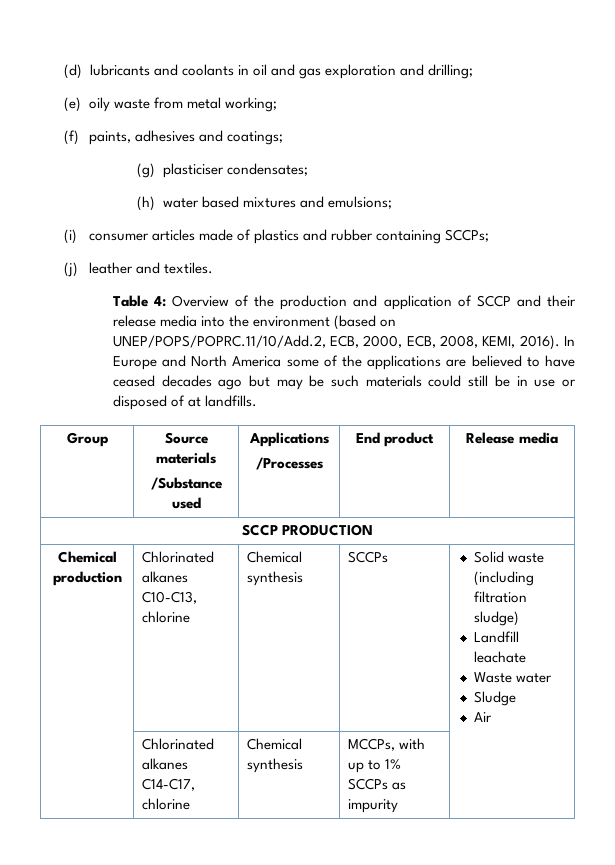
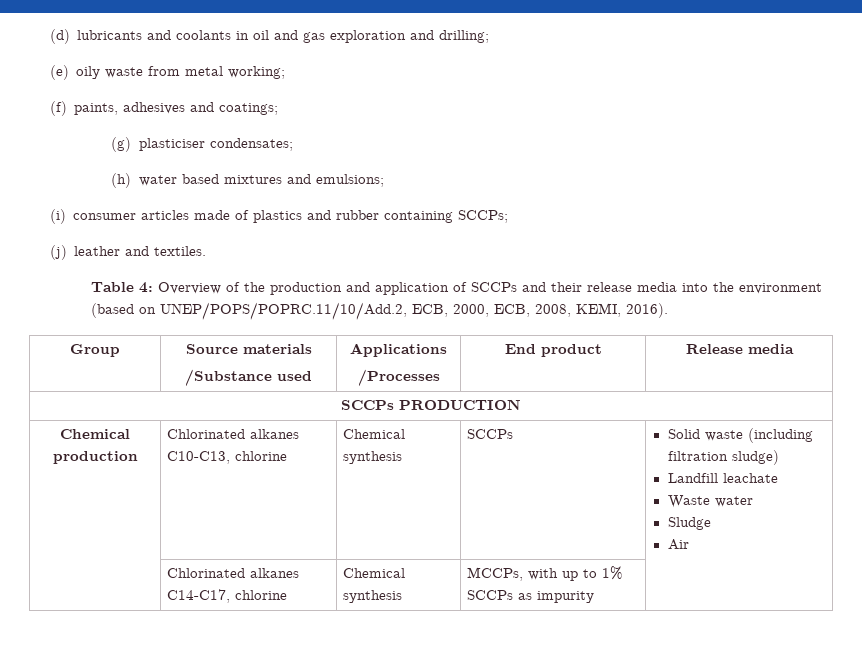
[476,295,511,307] SCCP -> [470,282,517,292] SCCPs
[564,336,576,346] [112,355,576,370] [112,375,577,390] [112,395,257,410] In Europe and North America some of the applications are believed to have ceased decades ago but may be such materials could still be in use or disposed of at landfills. -> (668, 310) none
[241,524,278,536] SCCP -> [341,400,394,410] SCCPs

